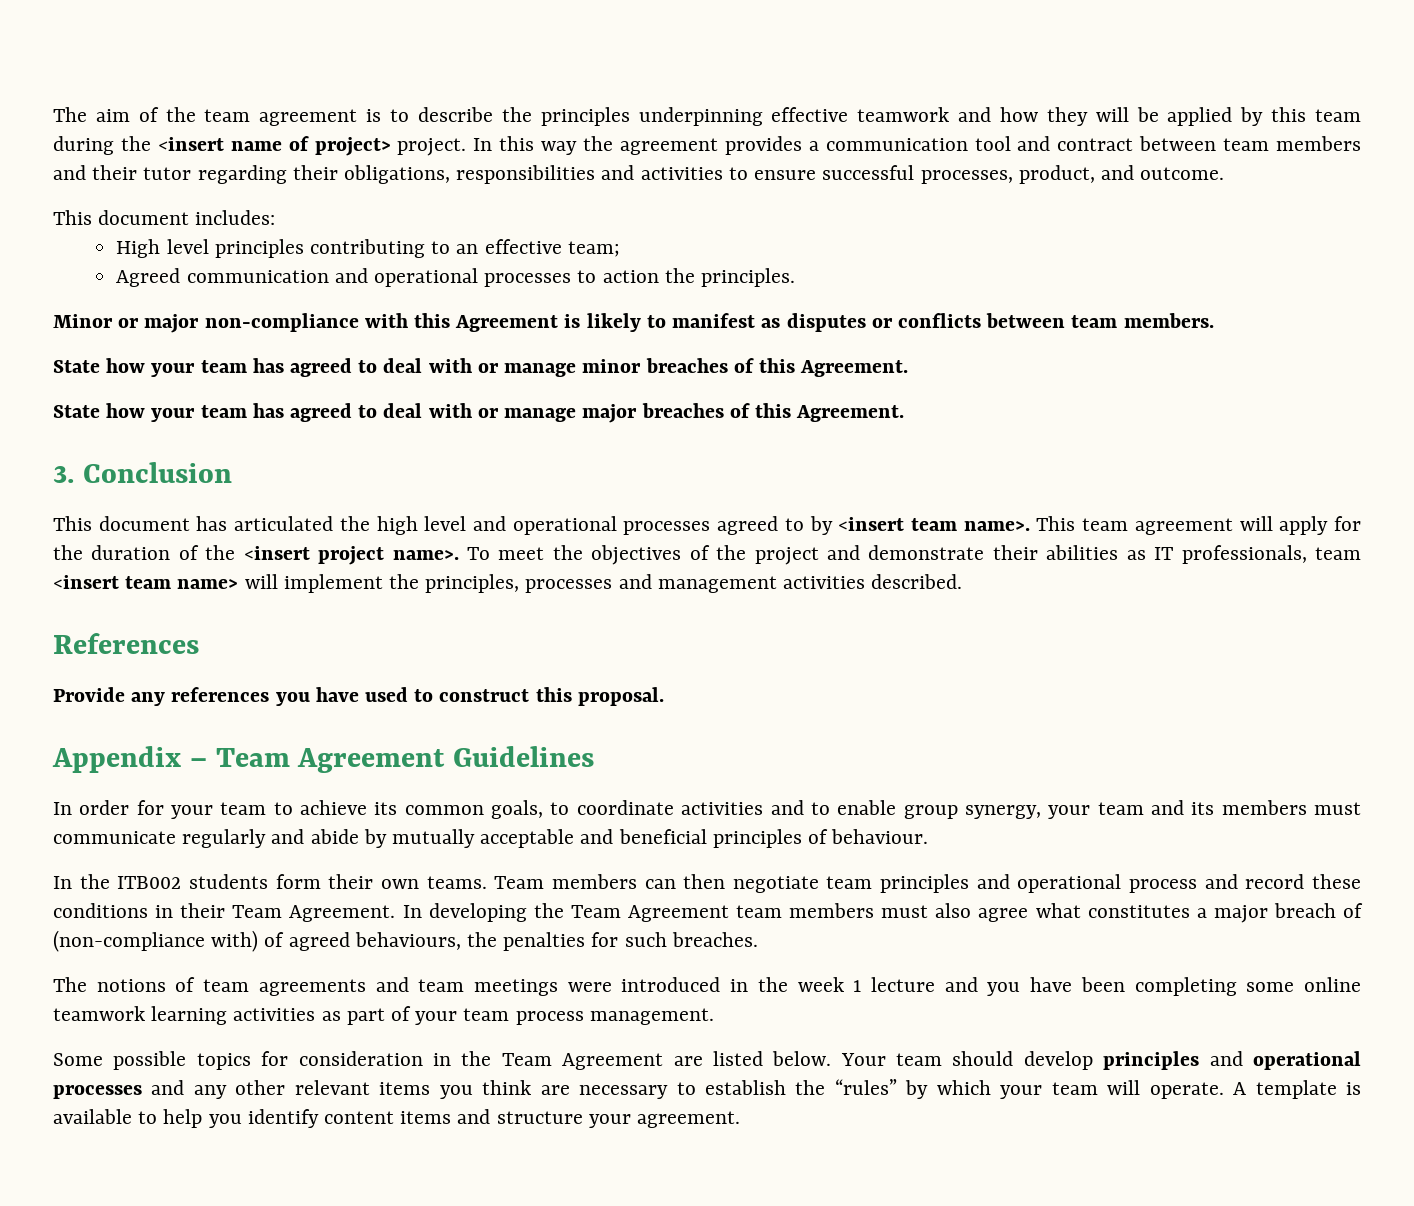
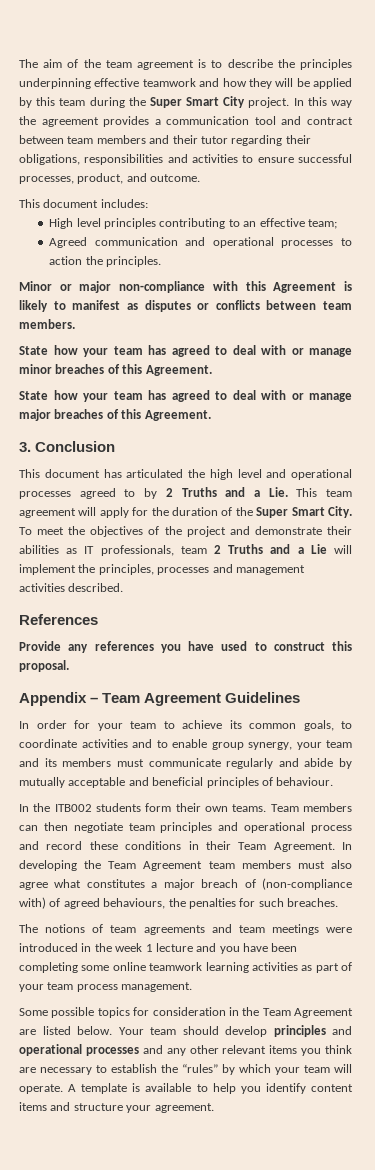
[157,136,391,156] <insert name of project> -> [149,96,246,108] Super Smart City
[838,517,1030,531] <insert team name>. -> [165,487,288,497] 2 Truths and a Lie.
[243,546,459,565] <insert project name>. -> [256,506,352,518] Super Smart City.
[53,575,239,589] <insert team name> -> [214,544,327,554] 2 Truths and a Lie

